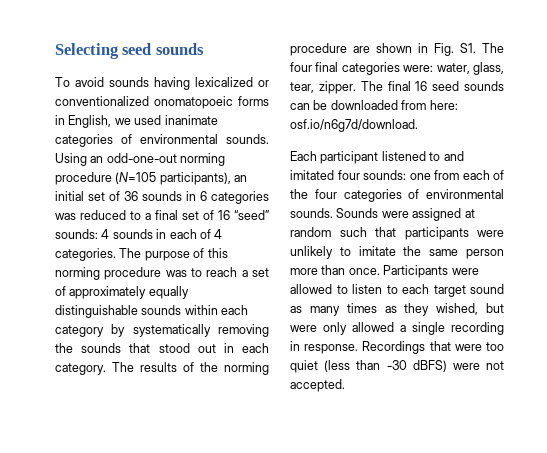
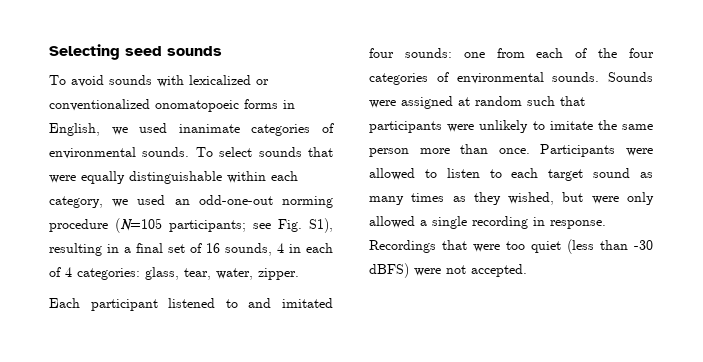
[154,77,190,90] having -> [157,75,184,87] with
[55,153,87,166] Using -> [195,147,333,157] [49,171,298,184] [49,195,166,208] To select sounds that were equally distinguishable within each category, we used
[159,172,248,185] [55,191,269,204] [55,210,141,220] participants), an initial set of 36 sounds in 6 categories was reduced to -> [169,218,333,233] [49,243,119,256] participants; see Fig. S1), resulting in
[234,210,269,220] [55,229,223,239] [55,248,228,261] [55,267,270,280] [55,286,189,299] [55,305,249,318] [55,324,269,337] [55,343,269,353] [55,362,269,375] [290,43,504,56] [290,62,470,75] “seed” sounds: 4 sounds in each of 4 categories. The purpose of this norming procedure was to reach a set of approximately equally distinguishable sounds within each category by systematically removing the sounds that stood out in each category. The results of the norming procedure are shown in Fig. S1. The four final categories were: water, -> [225,243,333,256] [49,267,140,280] sounds, 4 in each of 4 categories:
(314, 87) none -> [216,268,253,280] water,
[360,81,504,91] [290,100,458,110] [290,119,418,132] The final 16 seed sounds can be downloaded from here: osf.io/n6g7d/download. -> (299, 274) none

